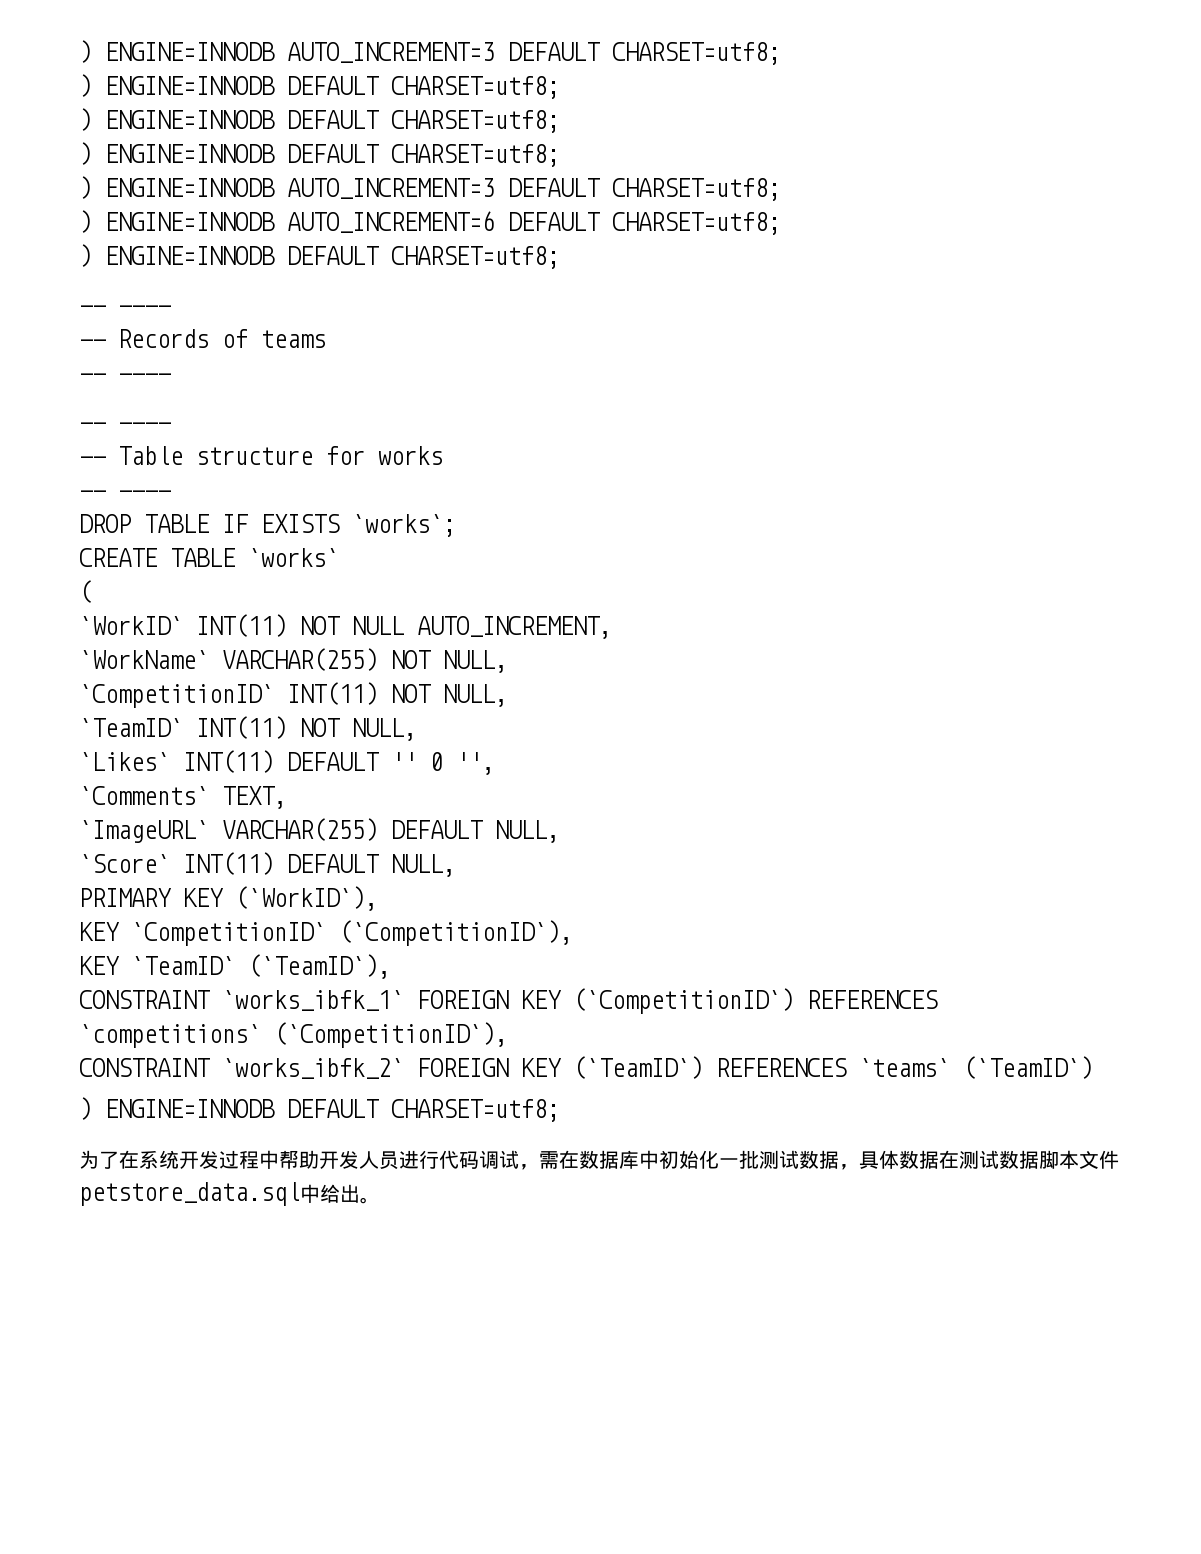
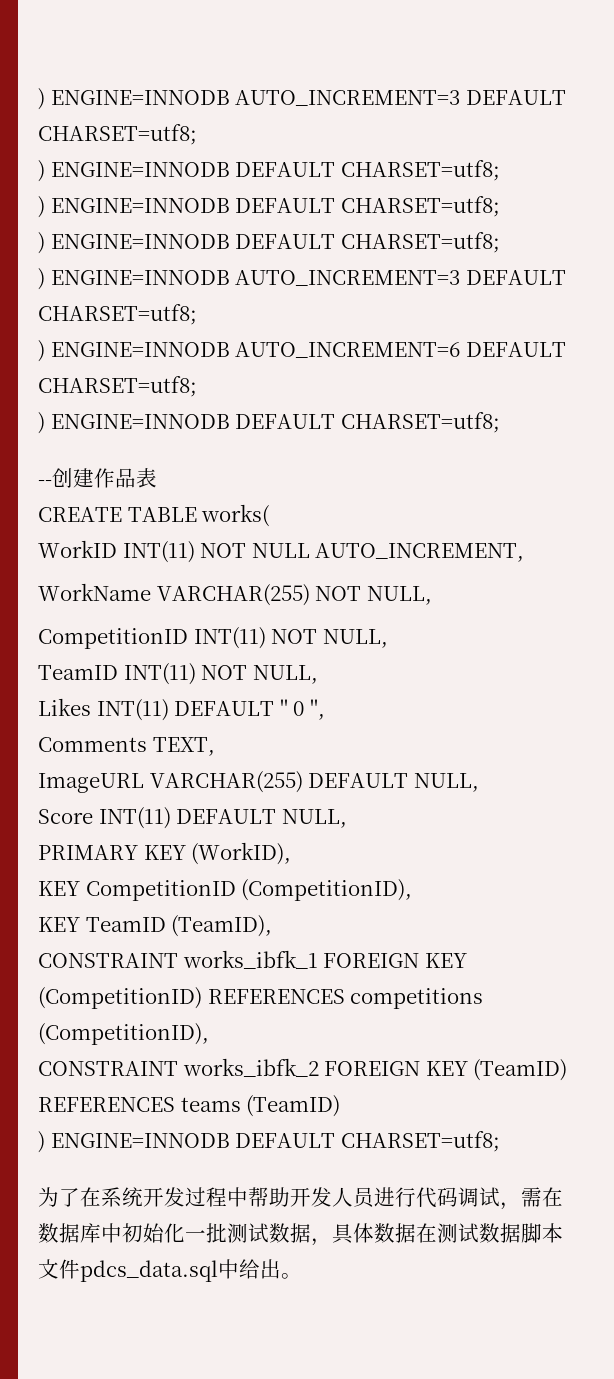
[118,305,171,314] [79,329,326,348] [79,373,171,382] [79,422,171,431] [79,446,443,465] [79,490,171,499] [79,514,456,537] ---- // -- Records of teams // -- ---- // -- ---- // -- Table structure for works // -- ---- // DROP TABLE IF EXISTS `works`; -> [52,468,157,488] 创建作品表
[248,548,339,567] [79,580,92,603] [79,616,183,635] `works` // ( // `WorkID` -> [201,504,270,527] [38,540,117,558] works( // WorkID
[79,650,209,669] `WorkName` -> [38,583,151,601] WorkName
[79,682,508,708] [79,716,417,741] [79,752,170,771] `CompetitionID` INT(11) NOT NULL, // `TeamID` INT(11) NOT NULL, // `Likes` -> [38,627,388,649] [38,663,318,685] [38,698,91,716] CompetitionID INT(11) NOT NULL, // TeamID INT(11) NOT NULL, // Likes
[79,786,209,805] `Comments` -> [38,737,147,752] Comments
[79,820,209,843] `ImageURL` -> [38,773,144,793] ImageURL
[79,854,170,873] `Score` -> [38,809,93,824] Score
[235,886,378,911] [79,920,573,946] [79,954,391,979] [79,988,938,1014] [79,1022,508,1048] [79,1056,1093,1079] (`WorkID`), // KEY `CompetitionID` (`CompetitionID`), // KEY `TeamID` (`TeamID`), // CONSTRAINT `works_ibfk_1` FOREIGN KEY (`CompetitionID`) REFERENCES `competitions` (`CompetitionID`), // CONSTRAINT `works_ibfk_2` FOREIGN KEY (`TeamID`) REFERENCES `teams` (`TeamID`) -> [191,842,292,865] [38,879,413,901] [38,915,273,937] [38,950,467,969] [38,987,484,1009] [38,1023,209,1045] [38,1058,568,1081] [38,1095,341,1117] (WorkID), // KEY CompetitionID (CompetitionID), // KEY TeamID (TeamID), // CONSTRAINT works_ibfk_1 FOREIGN KEY (CompetitionID) REFERENCES competitions (CompetitionID), // CONSTRAINT works_ibfk_2 FOREIGN KEY (TeamID) REFERENCES teams (TeamID)
[79,1182,300,1206] petstore_data.sql -> [80,1260,218,1282] pdcs_data.sql

